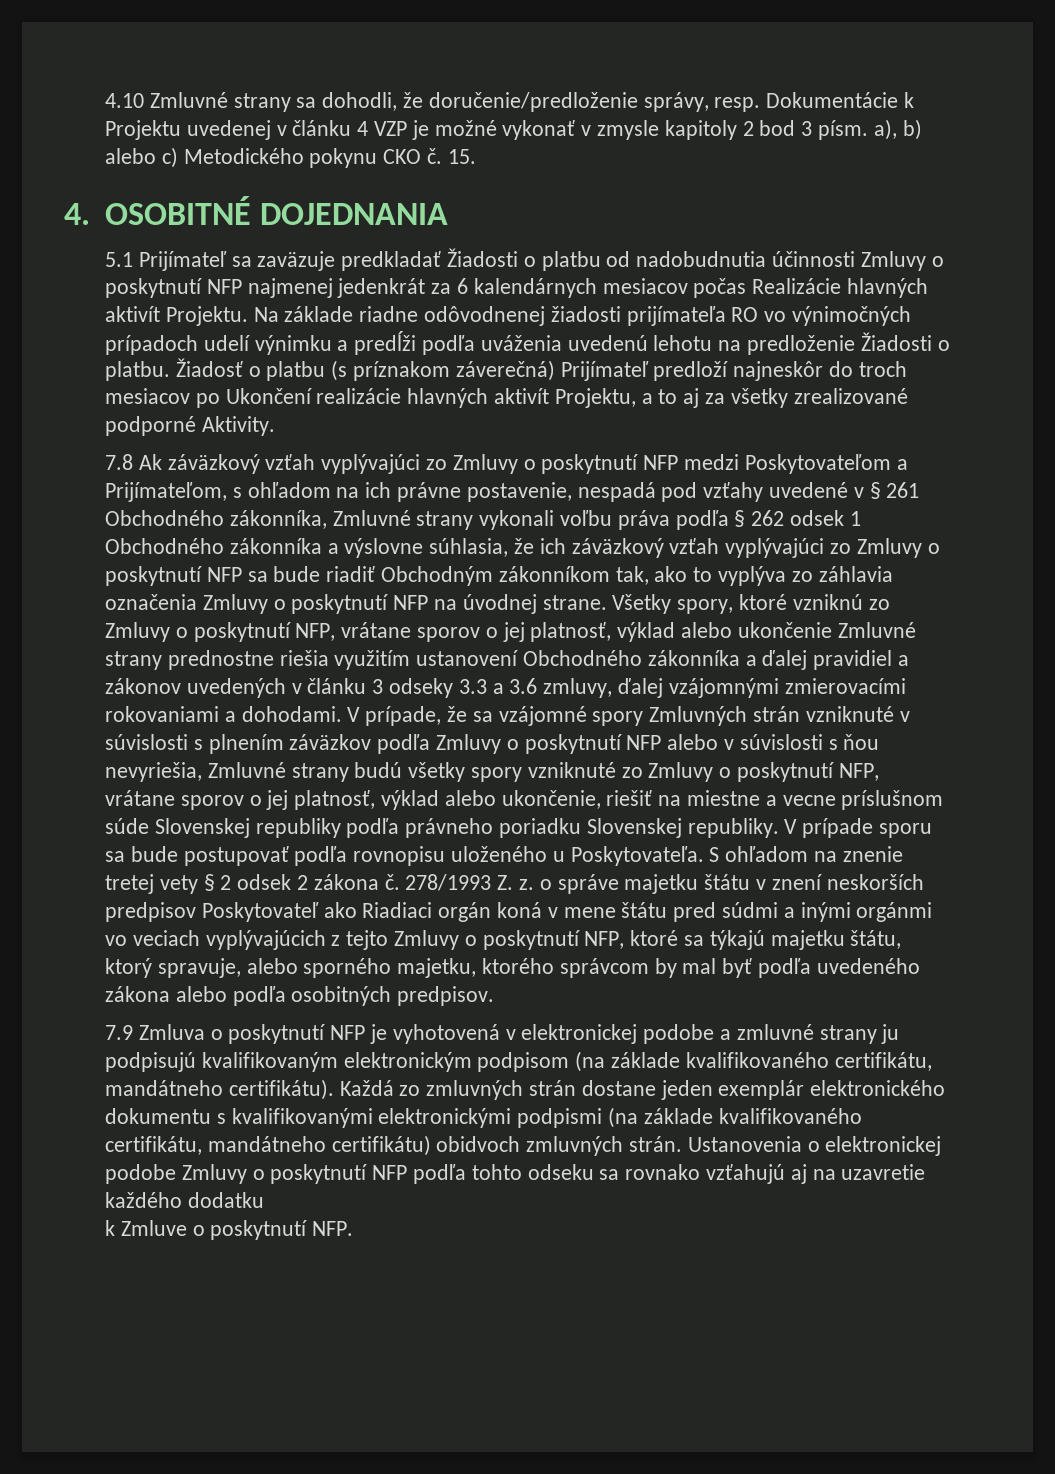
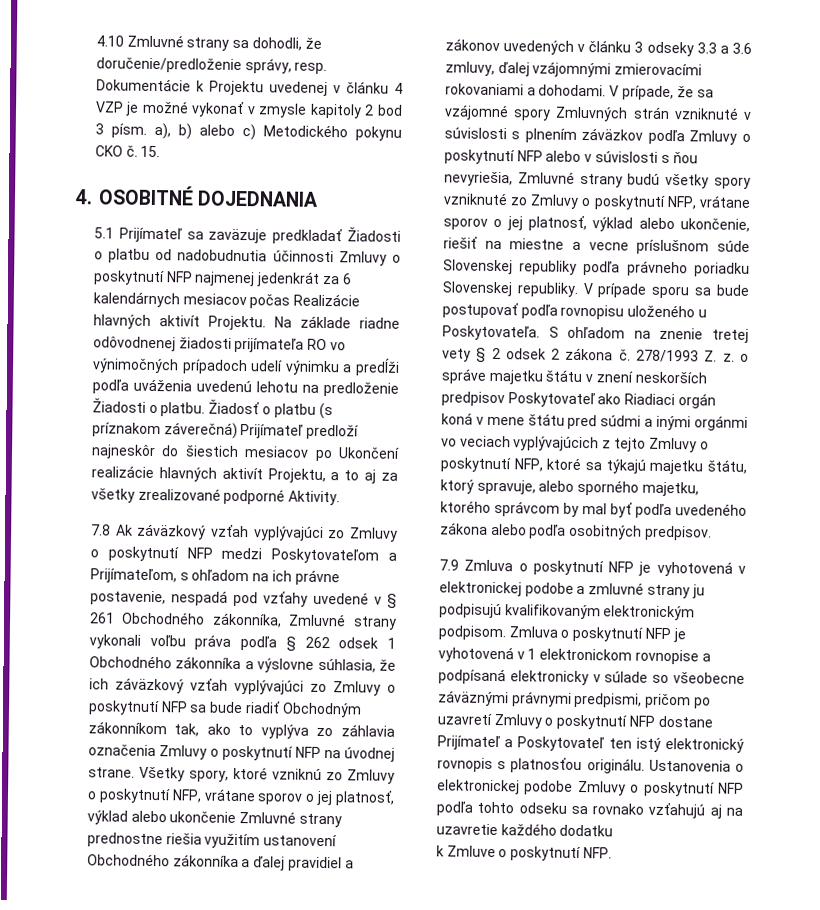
[858,361,907,377] troch -> [184,445,239,457] šiestich
[477,1051,932,1072] [105,1079,946,1100] [105,1107,862,1128] [105,1135,683,1156] podpisom (na základe kvalifikovaného certifikátu, mandátneho certifikátu). Každá zo zmluvných strán dostane jeden exemplár elektronického dokumentu s kvalifikovanými elektronickými podpismi (na základe kvalifikovaného certifikátu, mandátneho certifikátu) obidvoch zmluvných strán. -> [437,625,686,643] [437,646,711,665] [437,668,745,686] [437,690,712,709] [436,713,713,730] [436,735,744,753] [436,757,645,774] podpisom. Zmluva o poskytnutí NFP je vyhotovená v 1 elektronickom rovnopise a podpísaná elektronicky v súlade so všeobecne záväznými právnymi predpismi, pričom po uzavretí Zmluvy o poskytnutí NFP dostane Prijímateľ a Poskytovateľ ten istý elektronický rovnopis s platnosťou originálu.

